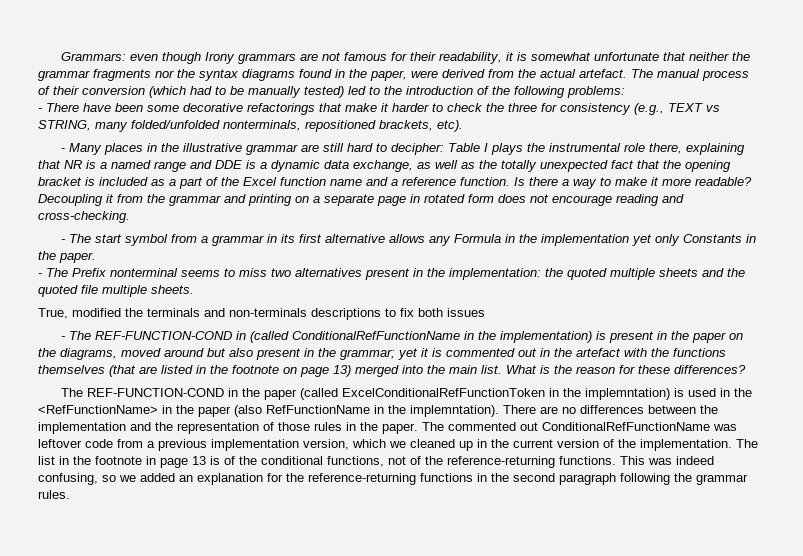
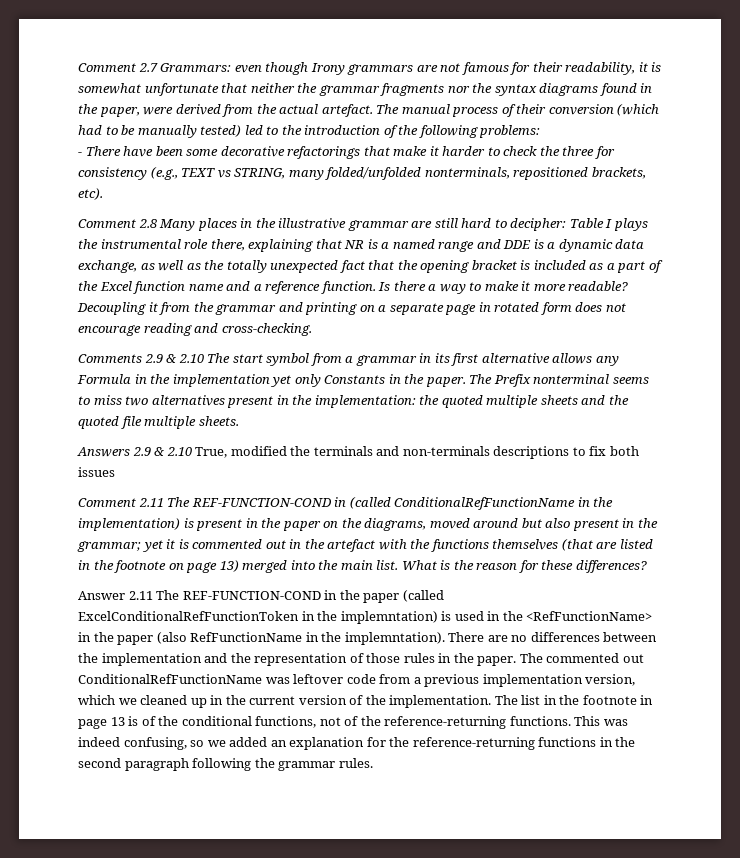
(60, 56) none -> [78,63,158,72] Comment 2.7
[60,148,65,152] - -> [78,219,157,228] Comment 2.8
[60,239,66,243] - -> [78,354,204,363] Comments 2.9 & 2.10
[38,273,43,277] // - -> (466, 382) none
(194, 289) none -> [77,447,192,457] Answers 2.9 & 2.10
[60,336,66,340] - -> [78,498,164,507] Comment 2.11
(746, 369) none -> [78,591,153,600] Answer 2.11

